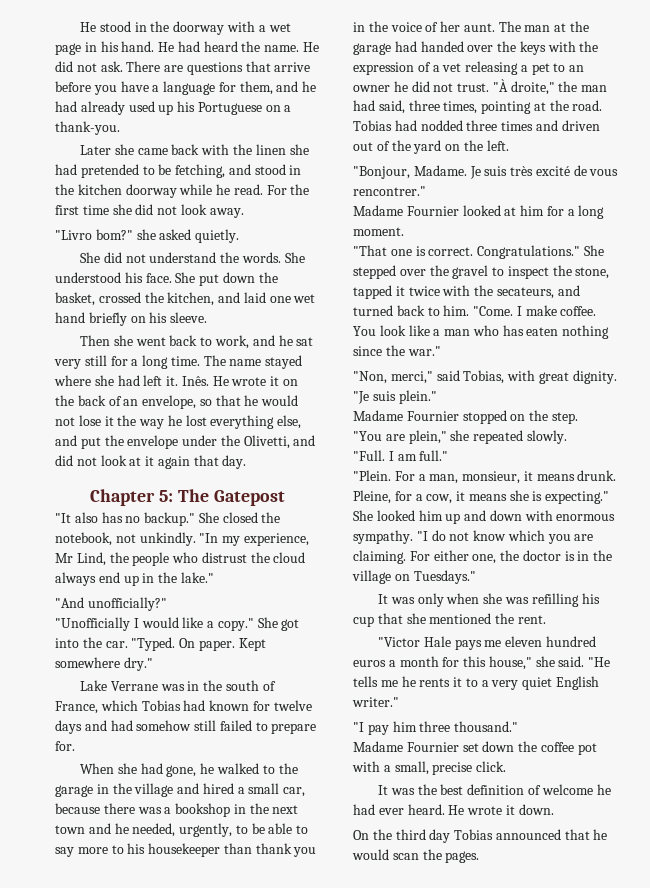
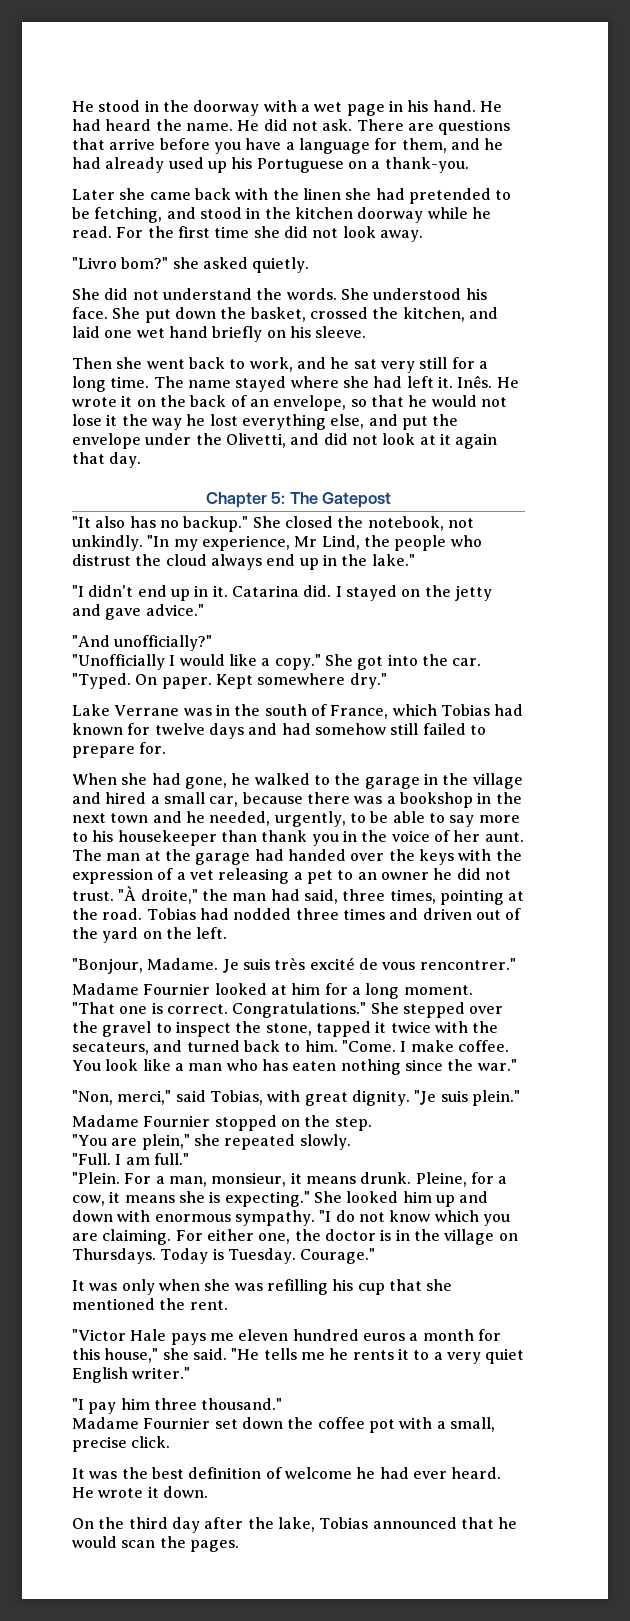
(214, 577) none -> [72,585,492,601] [72,604,204,620] // "I didn't end up in it. Catarina did. I stayed on the jetty and gave advice."
[413,570,476,584] Tuesdays." -> [72,1248,376,1264] Thursdays. Today is Tuesday. Courage."
(451, 836) none -> [204,1517,315,1532] after the lake,

